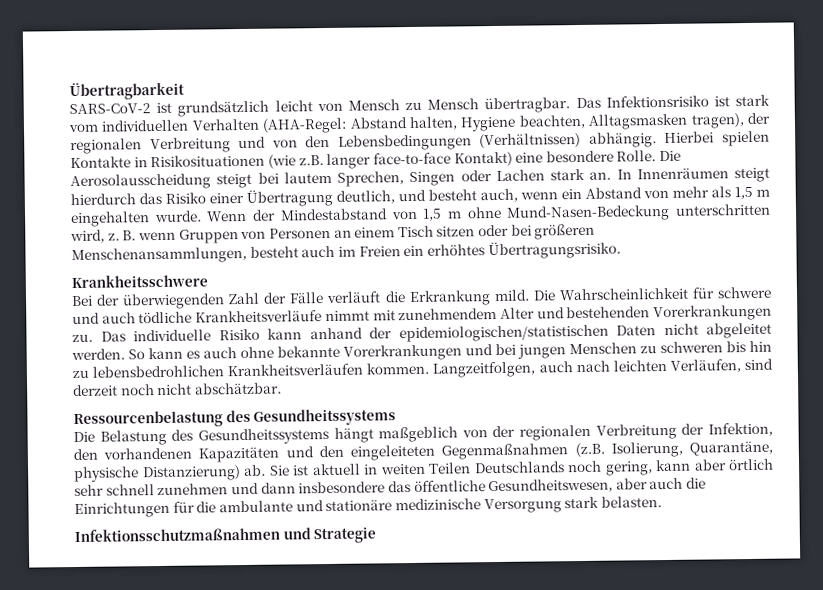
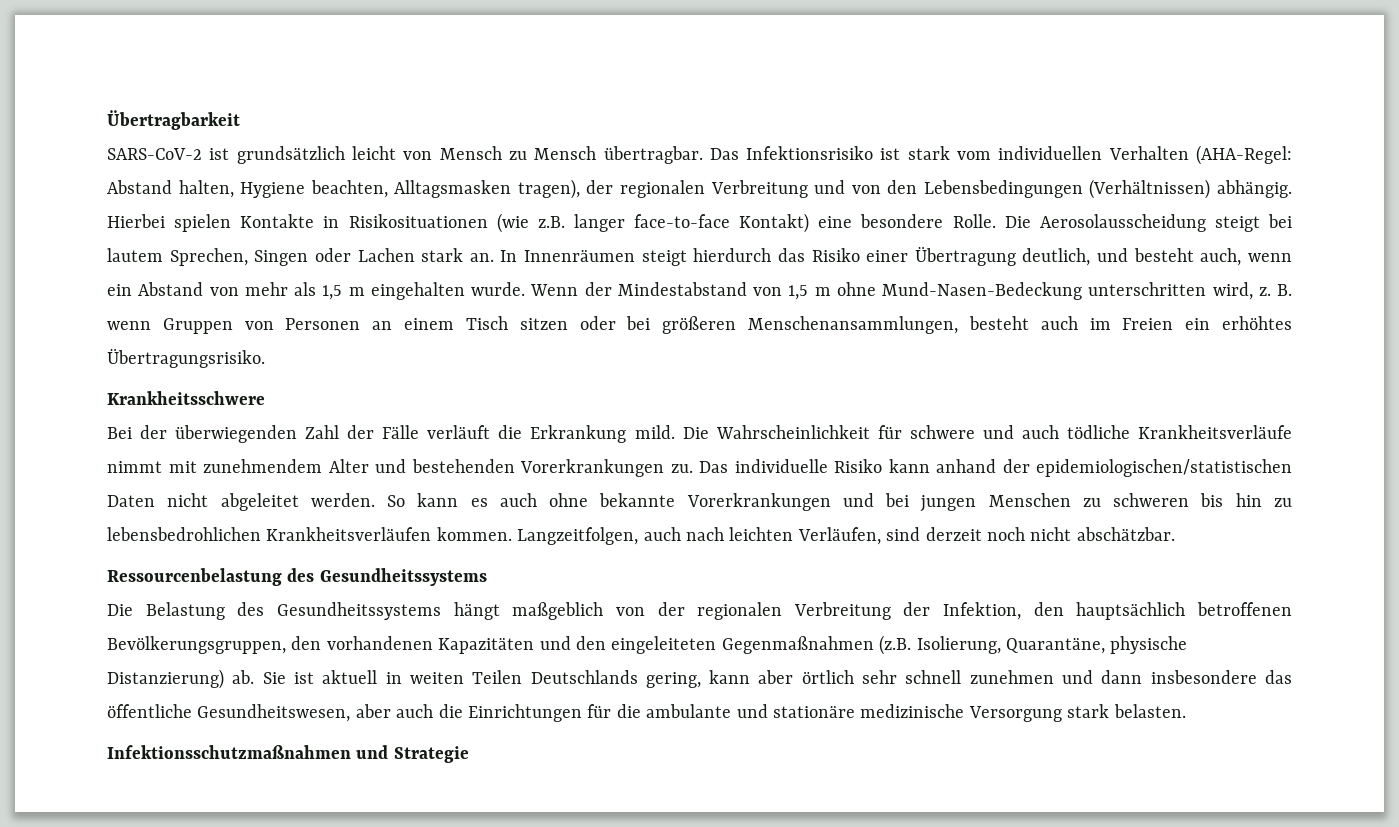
(98, 454) none -> [1076,602,1292,620] [107,636,322,654] hauptsächlich betroffenen Bevölkerungsgruppen, den
[567,460,602,473] noch -> (638, 677) none

